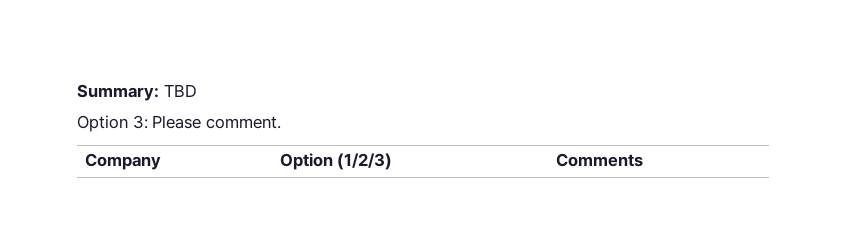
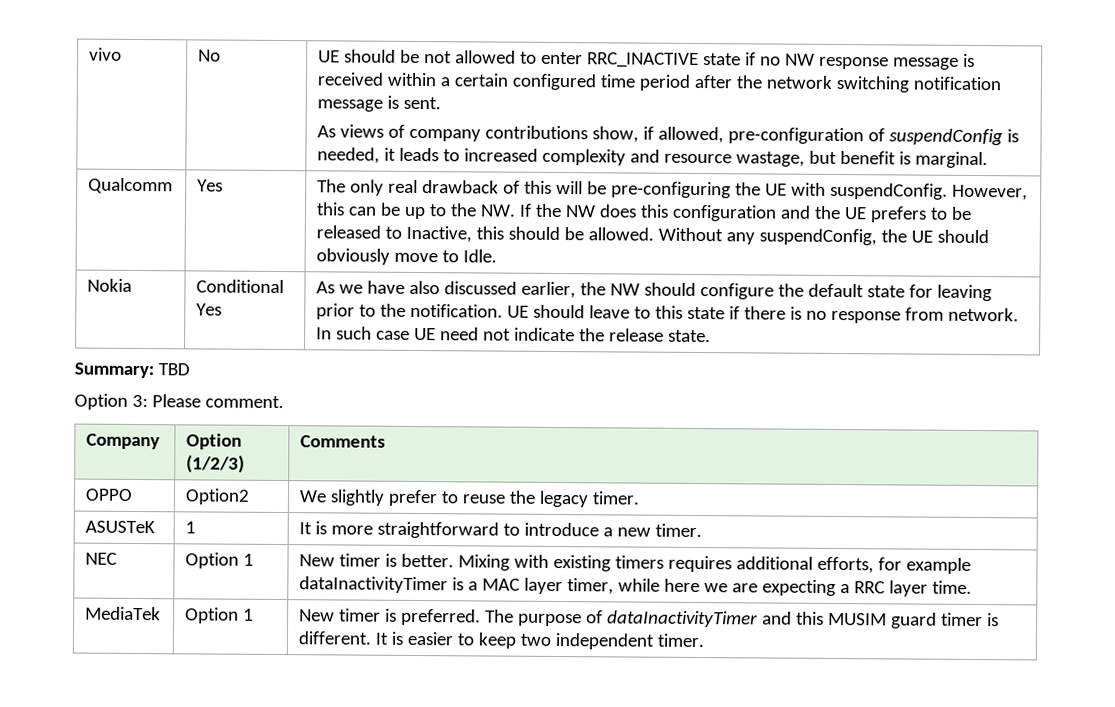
(77, 92) none -> [89,47,123,61] [198,49,222,62] [318,49,976,70] [317,72,1002,93] [317,95,442,112] [317,124,1020,146] [317,147,989,169] [88,177,174,195] [197,179,224,192] [317,179,1029,201] [316,202,973,223] [316,225,990,246] [316,248,498,265] [87,278,133,292] [196,279,285,294] [196,303,223,316] [316,280,993,302] [316,303,1020,324] [316,326,712,343] vivo | No | UE should be not allowed to enter RRC_INACTIVE state if no NW response message is received within a certain configured time period after the network switching notification message is sent. // As views of company contributions show, if allowed, pre-configuration of suspendConfig is needed, it leads to increased complexity and resource wastage, but benefit is marginal. // Qualcomm | Yes | The only real drawback of this will be pre-configuring the UE with suspendConfig. However, this can be up to the NW. If the NW does this configuration and the UE prefers to be released to Inactive, this should be allowed. Without any suspendConfig, the UE should obviously move to Idle. // Nokia | Conditional Yes | As we have also discussed earlier, the NW should configure the default state for leaving prior to the notification. UE should leave to this state if there is no response from network. In such case UE need not indicate the release state. //
(643, 160) none -> [85,488,134,501] [185,488,251,505] [299,489,641,508] [85,520,156,534] [185,521,197,534] [299,521,703,539] [85,552,118,565] [185,552,255,569] [299,553,972,574] [299,576,973,597] [85,606,162,621] [185,607,255,624] [299,608,1000,629] [298,631,705,650] // OPPO | Option2 | We slightly prefer to reuse the legacy timer. // ASUSTeK | 1 | It is more straightforward to introduce a new timer. // NEC | Option 1 | New timer is better. Mixing with existing timers requires additional efforts, for example dataInactivityTimer is a MAC layer timer, while here we are expecting a RRC layer time. // MediaTek | Option 1 | New timer is preferred. The purpose of dataInactivityTimer and this MUSIM guard timer is different. It is easier to keep two independent timer.

